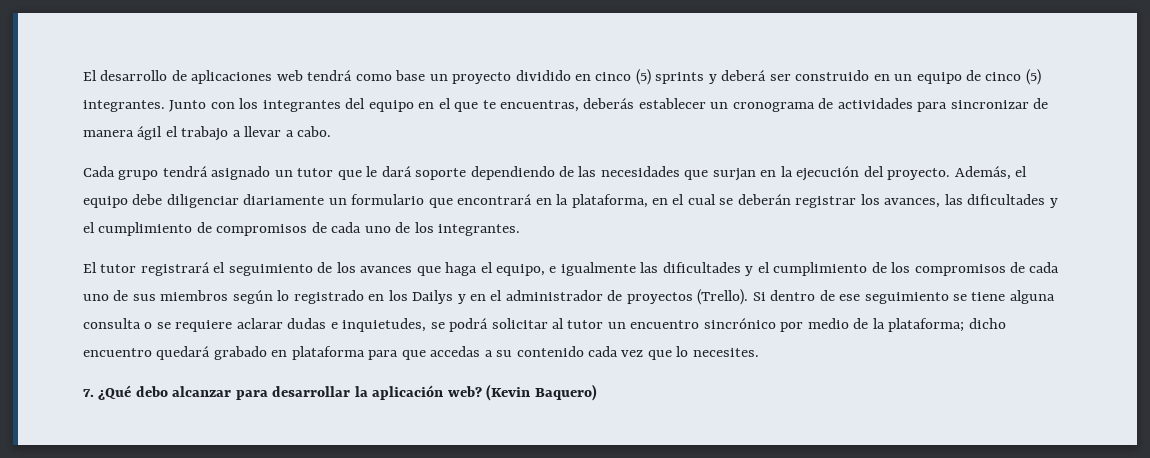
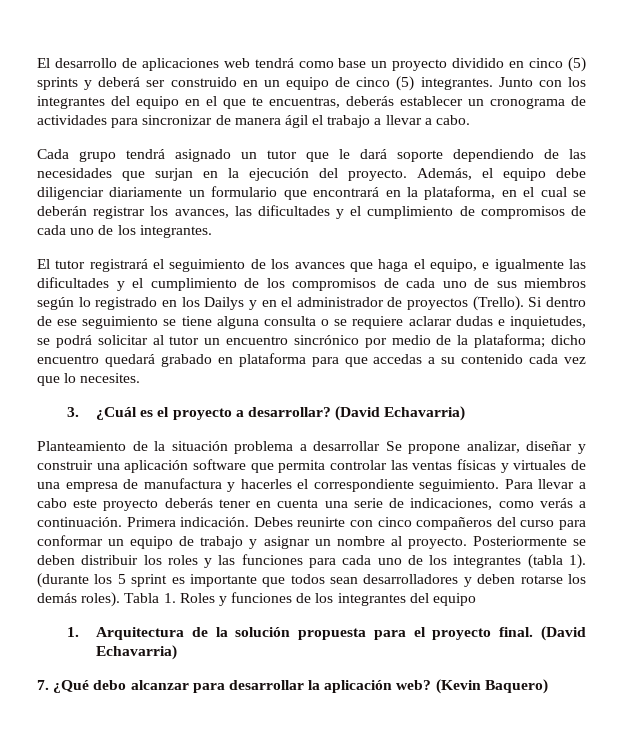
(759, 352) none -> [66,406,466,421] [37,441,587,454] [37,459,586,473] [37,478,586,492] [37,498,586,511] [37,517,587,530] [37,535,586,549] [37,554,586,569] [37,573,586,588] [37,592,477,607] [66,626,586,641] [96,645,178,660] // 3. ¿Cuál es el proyecto a desarrollar? (David Echavarria) // Planteamiento de la situación problema a desarrollar Se propone analizar, diseñar y construir una aplicación software que permita controlar las ventas físicas y virtuales de una empresa de manufactura y hacerles el correspondiente seguimiento. Para llevar a cabo este proyecto deberás tener en cuenta una serie de indicaciones, como verás a continuación. Primera indicación. Debes reunirte con cinco compañeros del curso para conformar un equipo de trabajo y asignar un nombre al proyecto. Posteriormente se deben distribuir los roles y las funciones para cada uno de los integrantes (tabla 1). (durante los 5 sprint es importante que todos sean desarrolladores y deben rotarse los demás roles). Tabla 1. Roles y funciones de los integrantes del equipo // 1. Arquitectura de la solución propuesta para el proyecto final. (David Echavarria)

